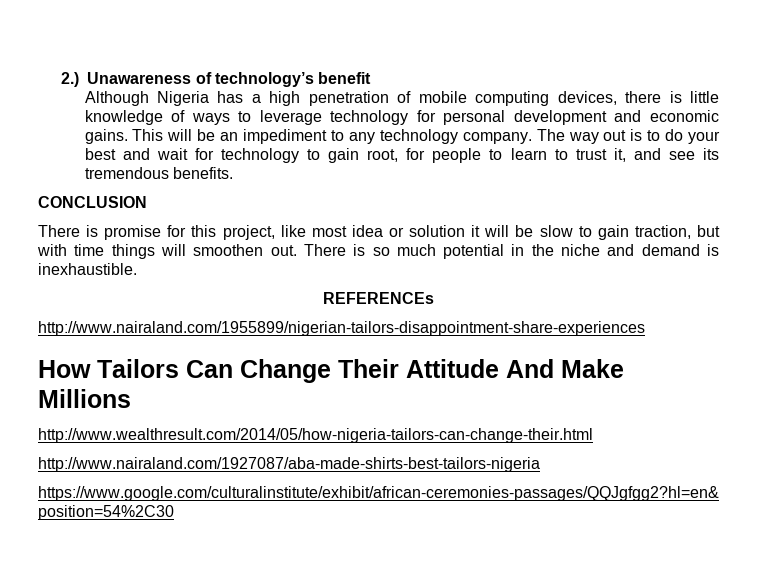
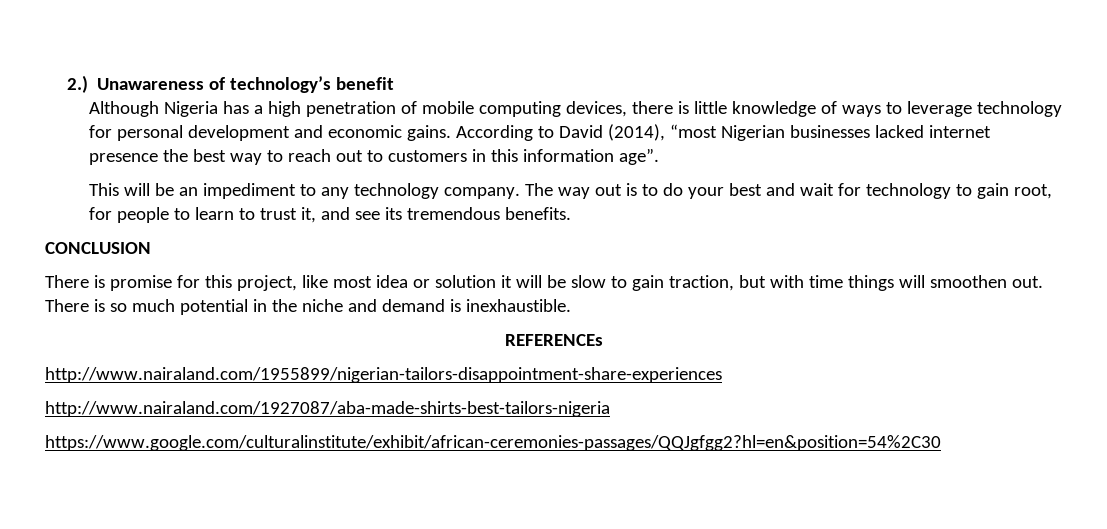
(128, 136) none -> [455,124,991,141] [88,148,659,165] According to David (2014), “most Nigerian businesses lacked internet presence the best way to reach out to customers in this information age”. //
[38,359,624,383] [38,389,131,408] [38,428,593,443] // How Tailors Can Change Their Attitude And Make Millions // http://www.wealthresult.com/2014/05/how-nigeria-tailors-can-change-their.html -> (722, 375) none

